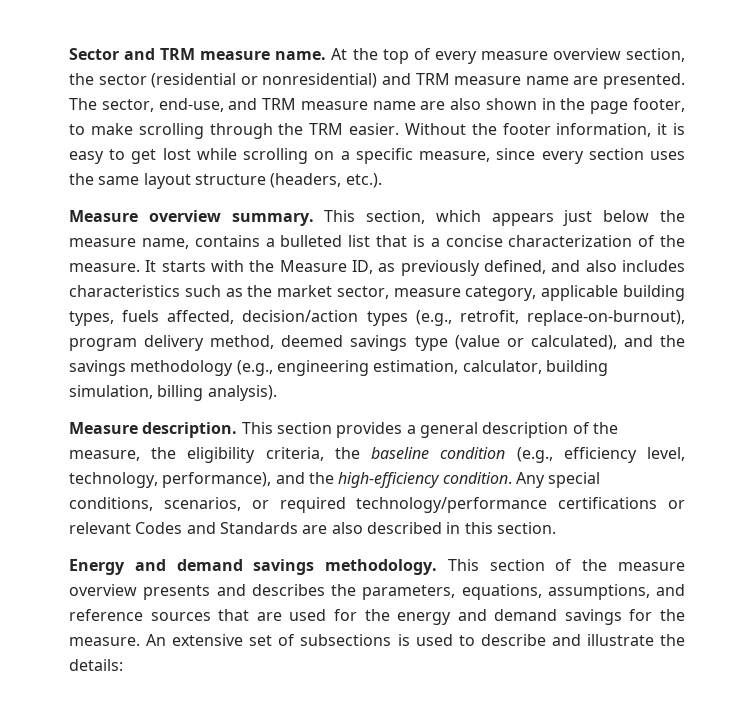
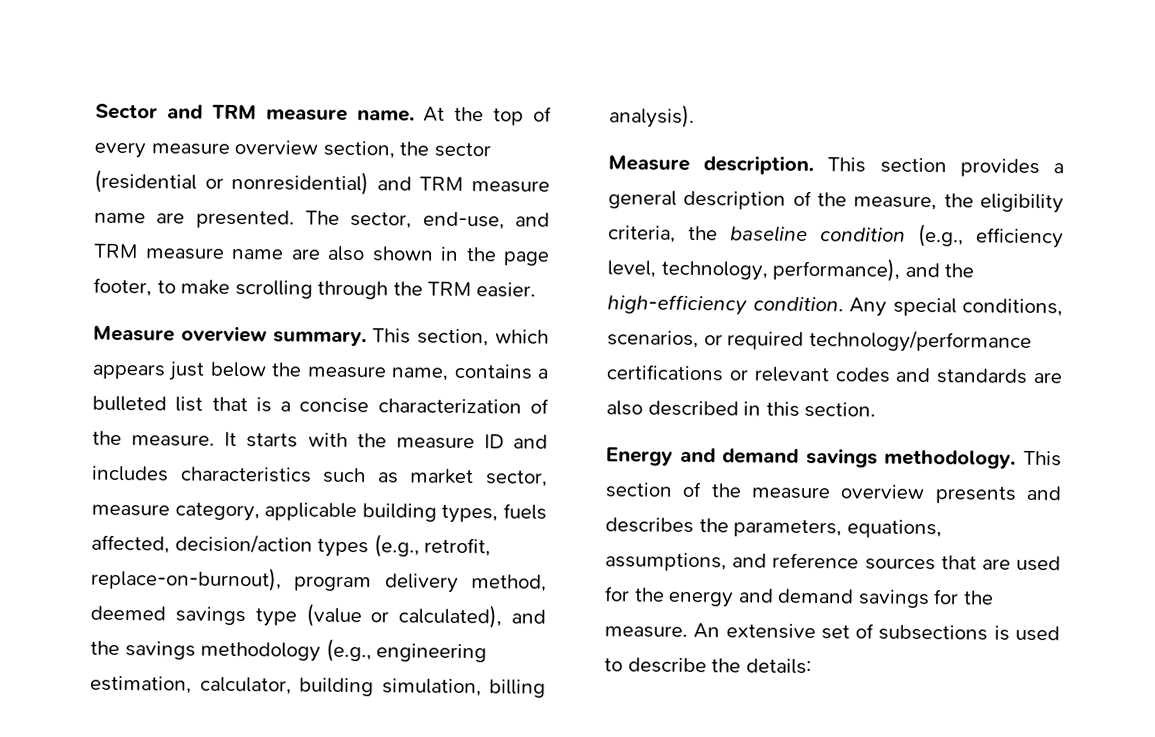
[404,123,685,137] [69,148,685,164] [69,173,382,189] Without the footer information, it is easy to get lost while scrolling on a specific measure, since every section uses the same layout structure (headers, etc.). -> (536, 290) none
[279,260,617,276] Measure ID, as previously defined, and also -> [395,434,548,450] measure ID and
[247,285,273,297] the -> (399, 478) none
[135,522,298,534] Codes and Standards -> [834,367,1029,384] codes and standards
[551,634,654,646] and illustrate -> (707, 665) none

